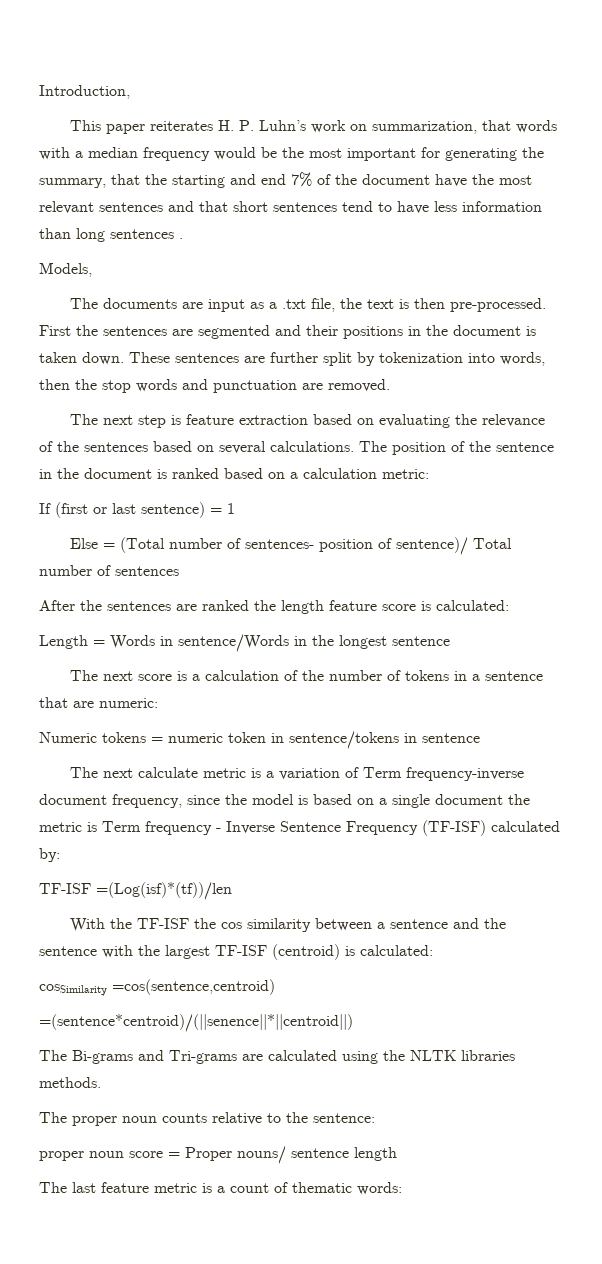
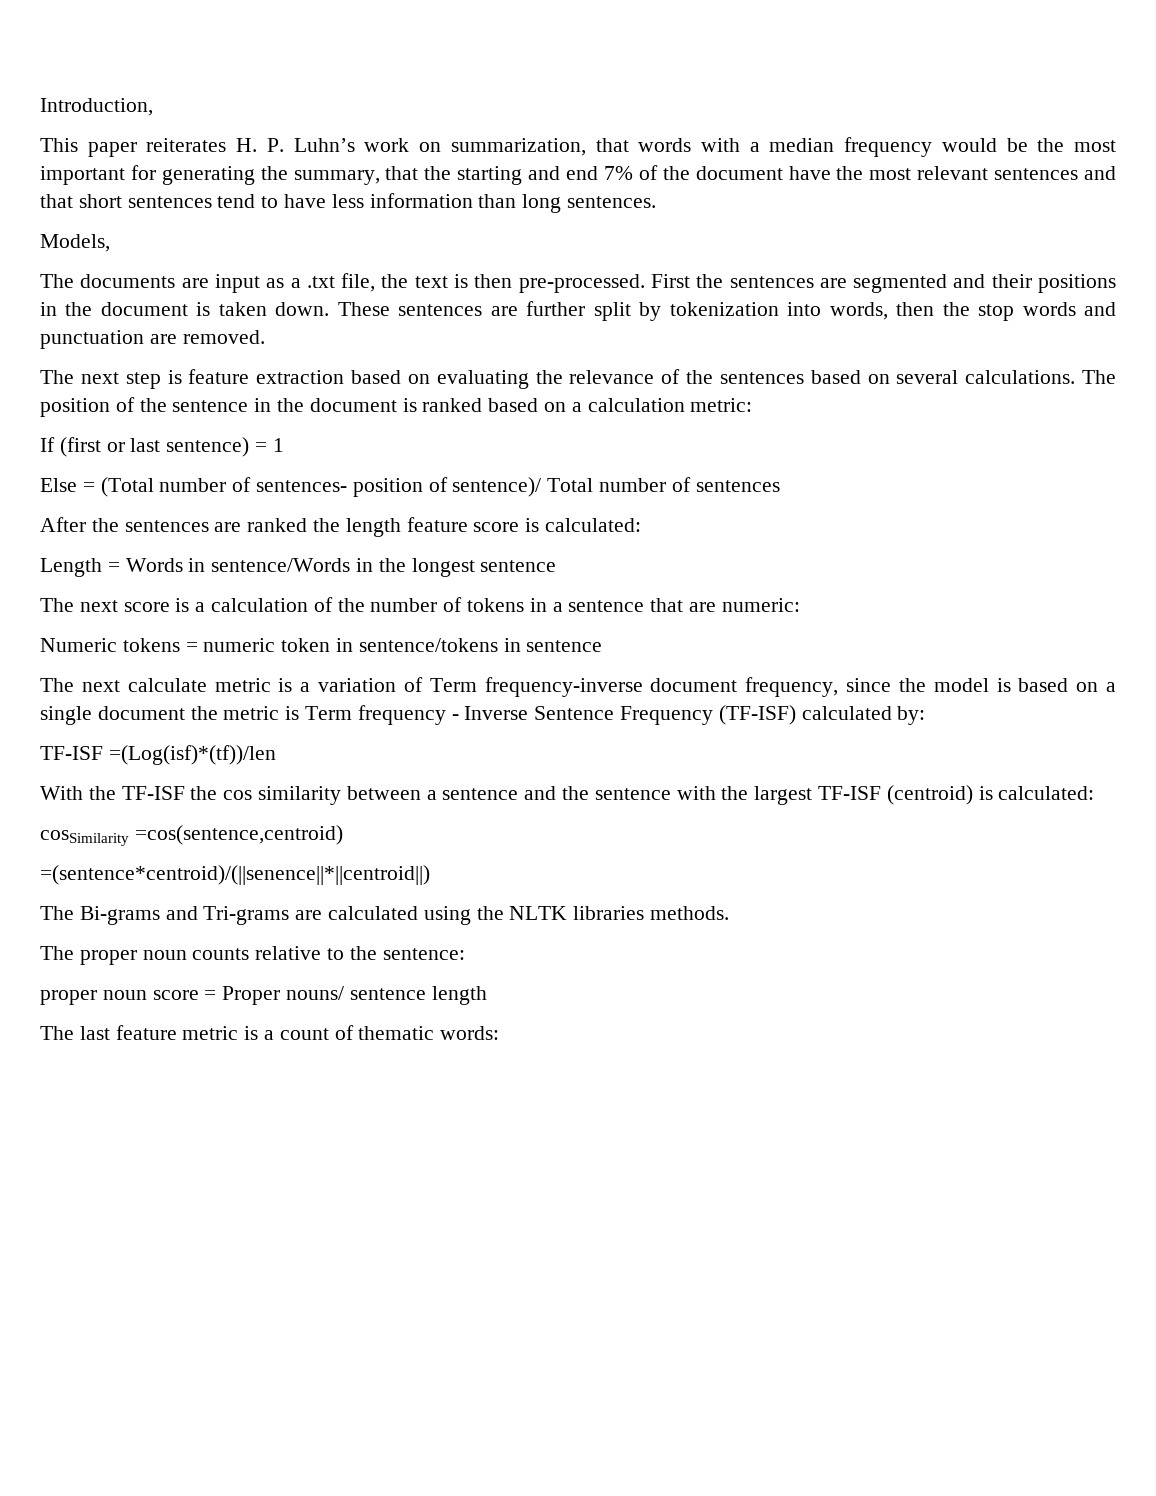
[110,229,183,239] sentences . -> [567,196,657,208] sentences.

